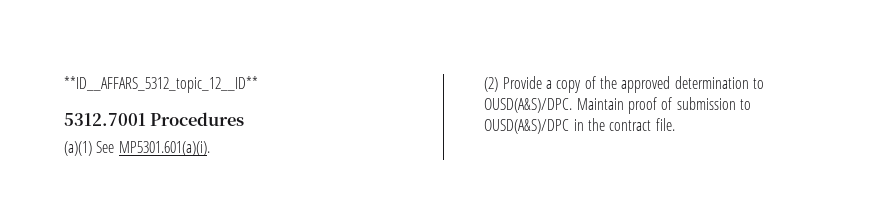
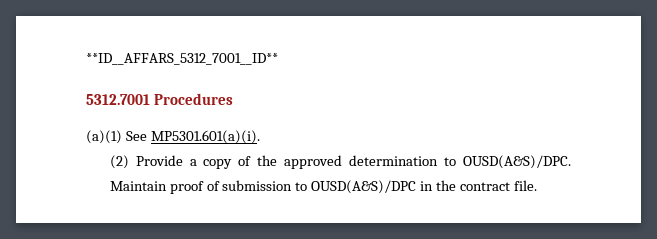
[64,76,258,93] **ID__AFFARS_5312_topic_12__ID** -> [86,53,278,65] **ID__AFFARS_5312_7001__ID**

